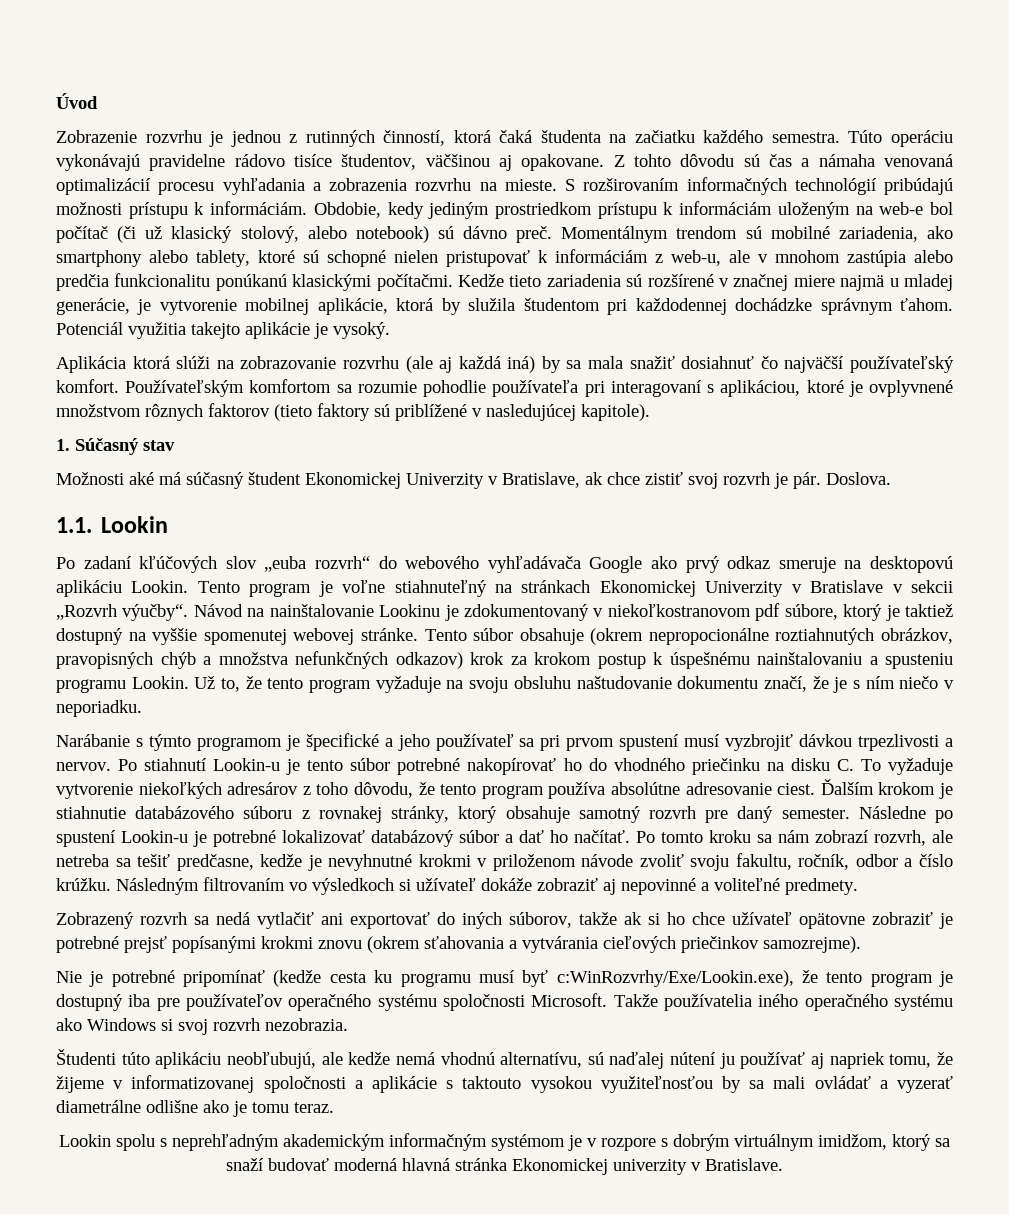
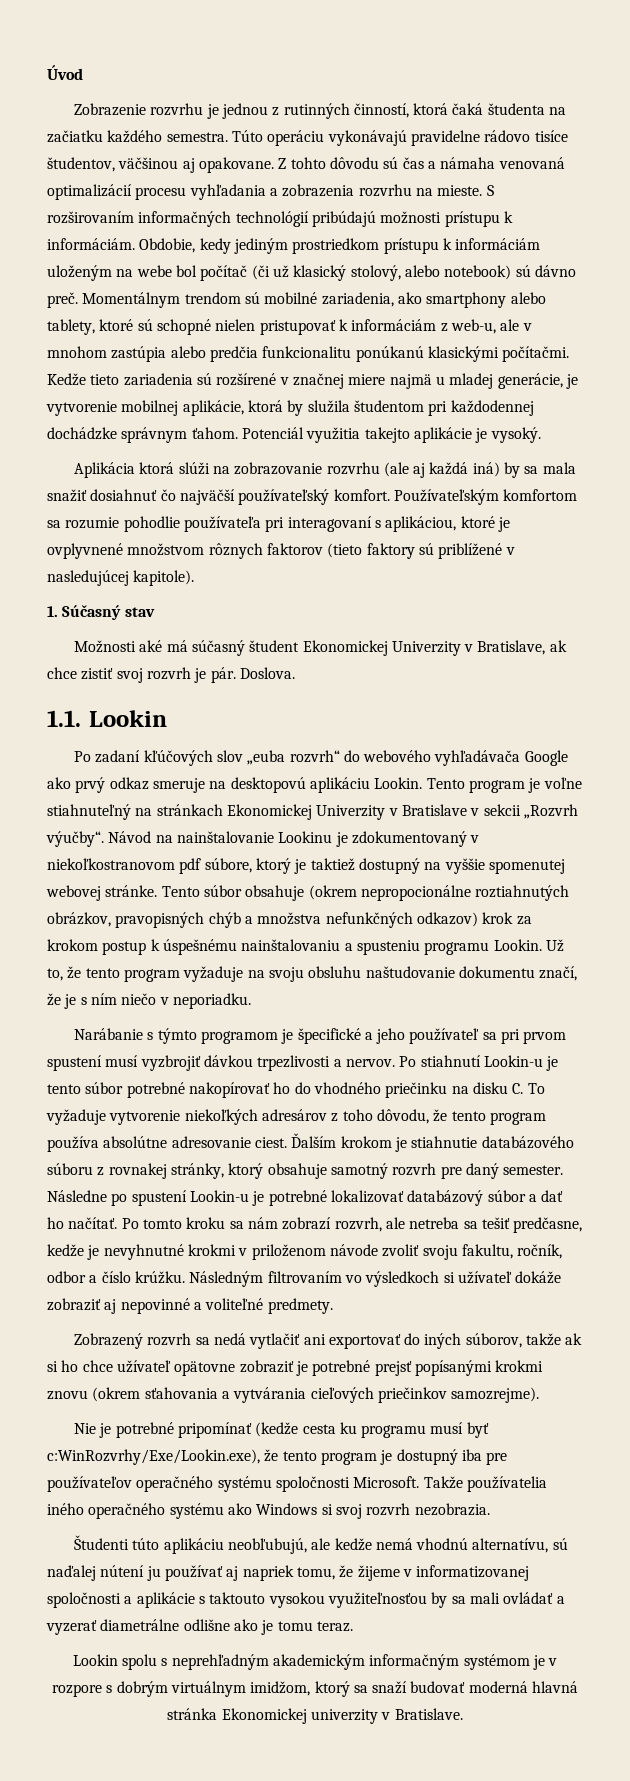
[879,202,924,215] web-e -> [136,265,172,277] webe

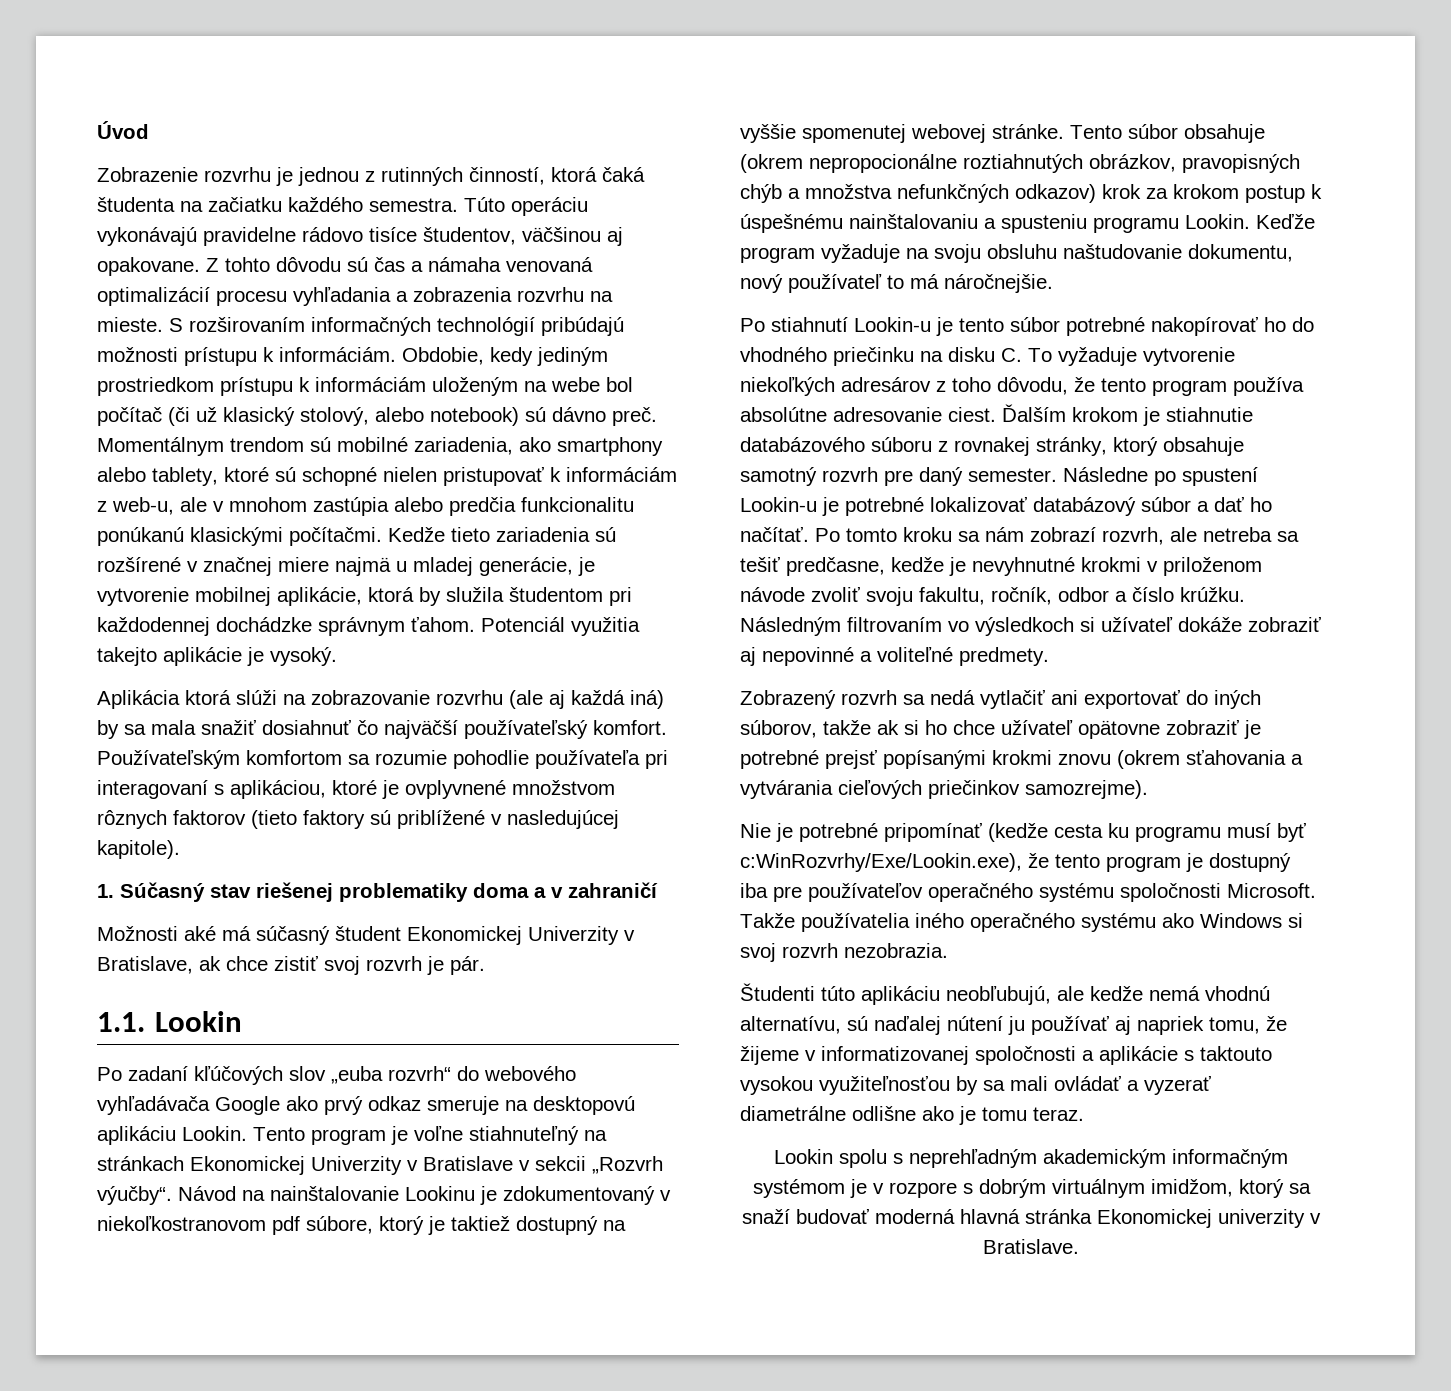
(155, 612) none -> [256,882,658,902] riešenej problematiky doma a v zahraničí
[239,667,295,679] Doslova. -> (485, 965) none
[545,939,564,952] [47,966,120,981] Už to, že tento -> [1256,214,1315,229] Keďže
[458,966,578,981] [47,993,251,1009] [73,1028,567,1044] [47,1055,395,1071] dokumentu značí, že je s ním niečo v neporiadku. // Narábanie s týmto programom je špecifické a jeho používateľ sa pri prvom spustení musí vyzbrojiť dávkou trpezlivosti a nervov. -> [1188,244,1293,262] [740,274,1053,293] dokumentu, nový používateľ to má náročnejšie. //

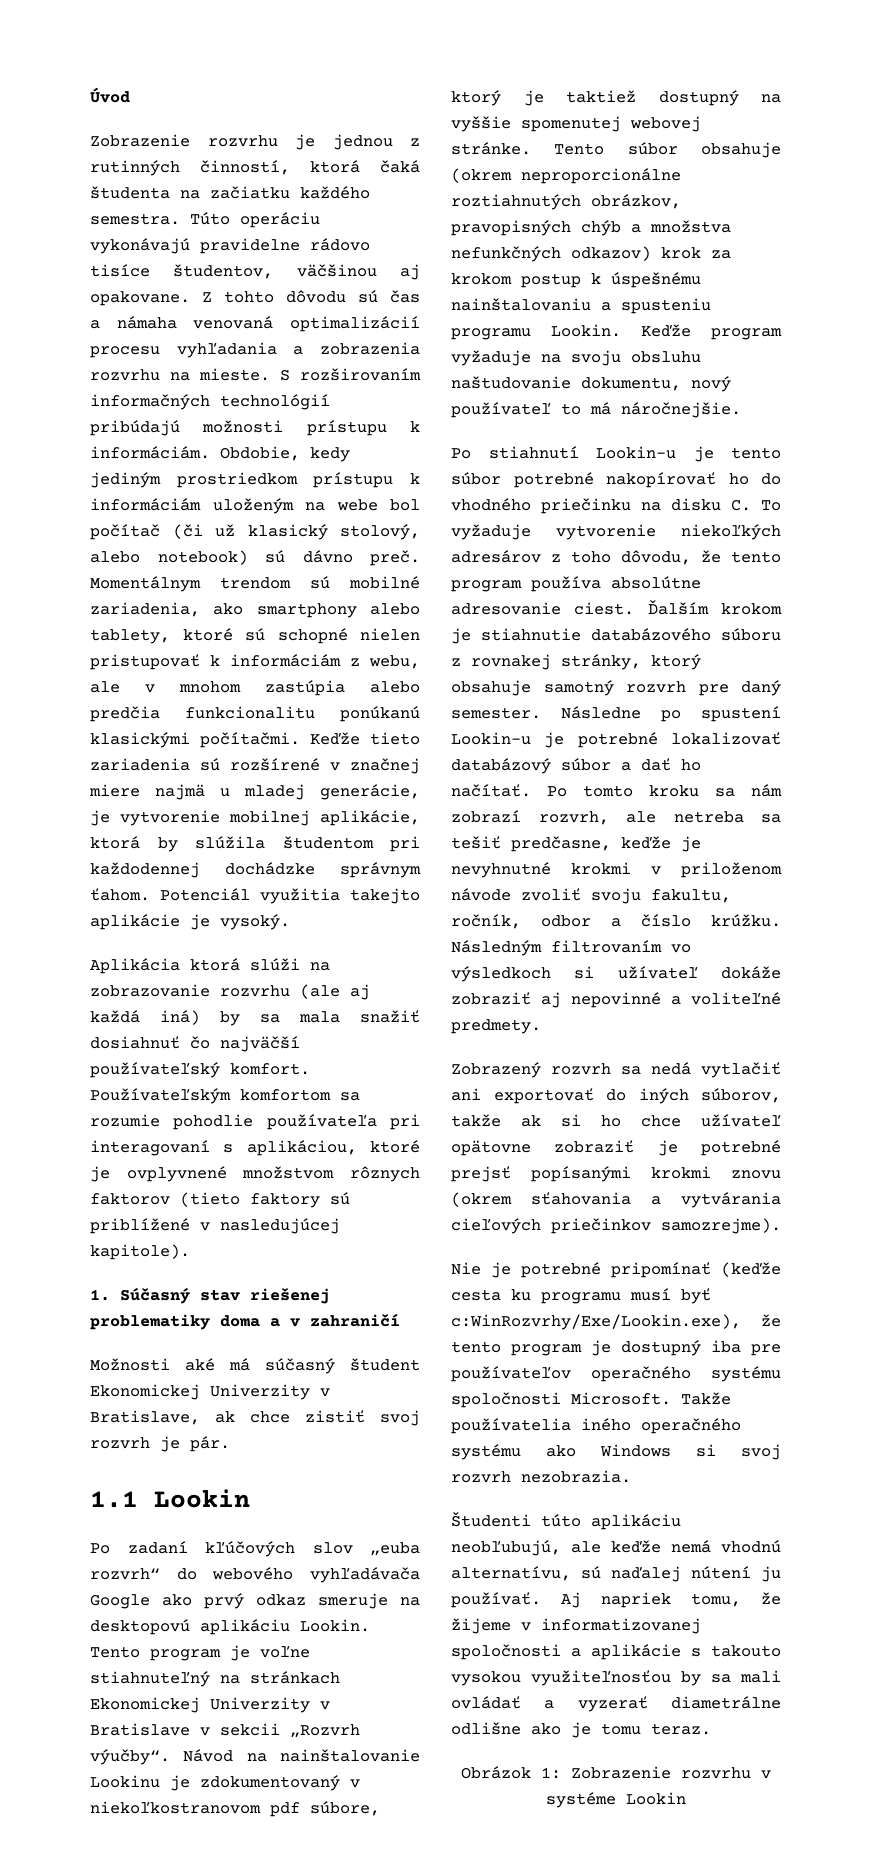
[112,497,174,515] web-u, -> [369,655,420,669] webu,
[388,527,445,542] Kedže -> [310,732,360,745] Keďže
[446,587,504,602] služila -> [195,836,265,849] slúžila
[97,1012,145,1032] 1.1. -> [90,1491,138,1508] 1.1
[809,154,957,173] nepropocionálne -> [521,168,681,184] neproporcionálne
[891,557,944,572] kedže -> [621,836,671,849] keďže
[988,823,1048,842] (kedže -> [721,1262,781,1277] (keďže
[1090,986,1143,1001] kedže -> [611,1540,661,1553] keďže
[1031,1016,1131,1035] používať aj -> [451,1592,581,1608] používať. Aj
[1200,1046,1272,1061] taktouto -> [711,1645,781,1657] takouto
[774,1149,1288,1168] [752,1179,1311,1198] [742,1209,1321,1228] [983,1239,1079,1254] Lookin spolu s neprehľadným akademickým informačným systémom je v rozpore s dobrým virtuálnym imidžom, ktorý sa snaží budovať moderná hlavná stránka Ekonomickej univerzity v Bratislave. -> [461,1766,771,1779] [546,1792,686,1808] Obrázok 1: Zobrazenie rozvrhu v systéme Lookin

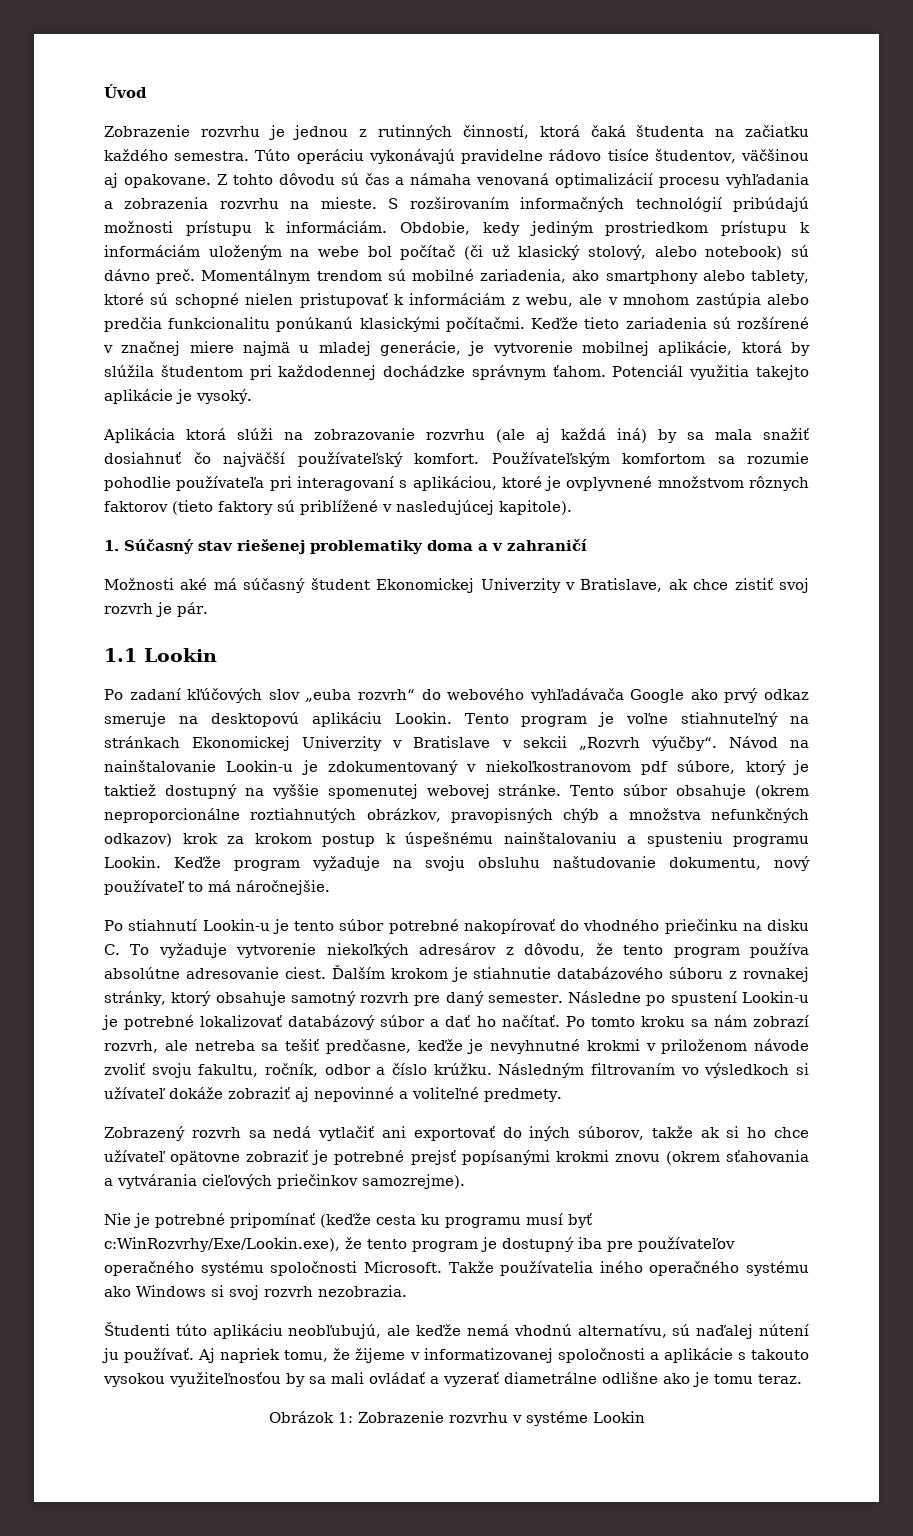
[90,1775,160,1788] Lookinu -> [226,760,294,772] Lookin-u
[728,473,749,485] ho -> (555, 926) none
[571,551,611,563] toho -> (514, 951) none

